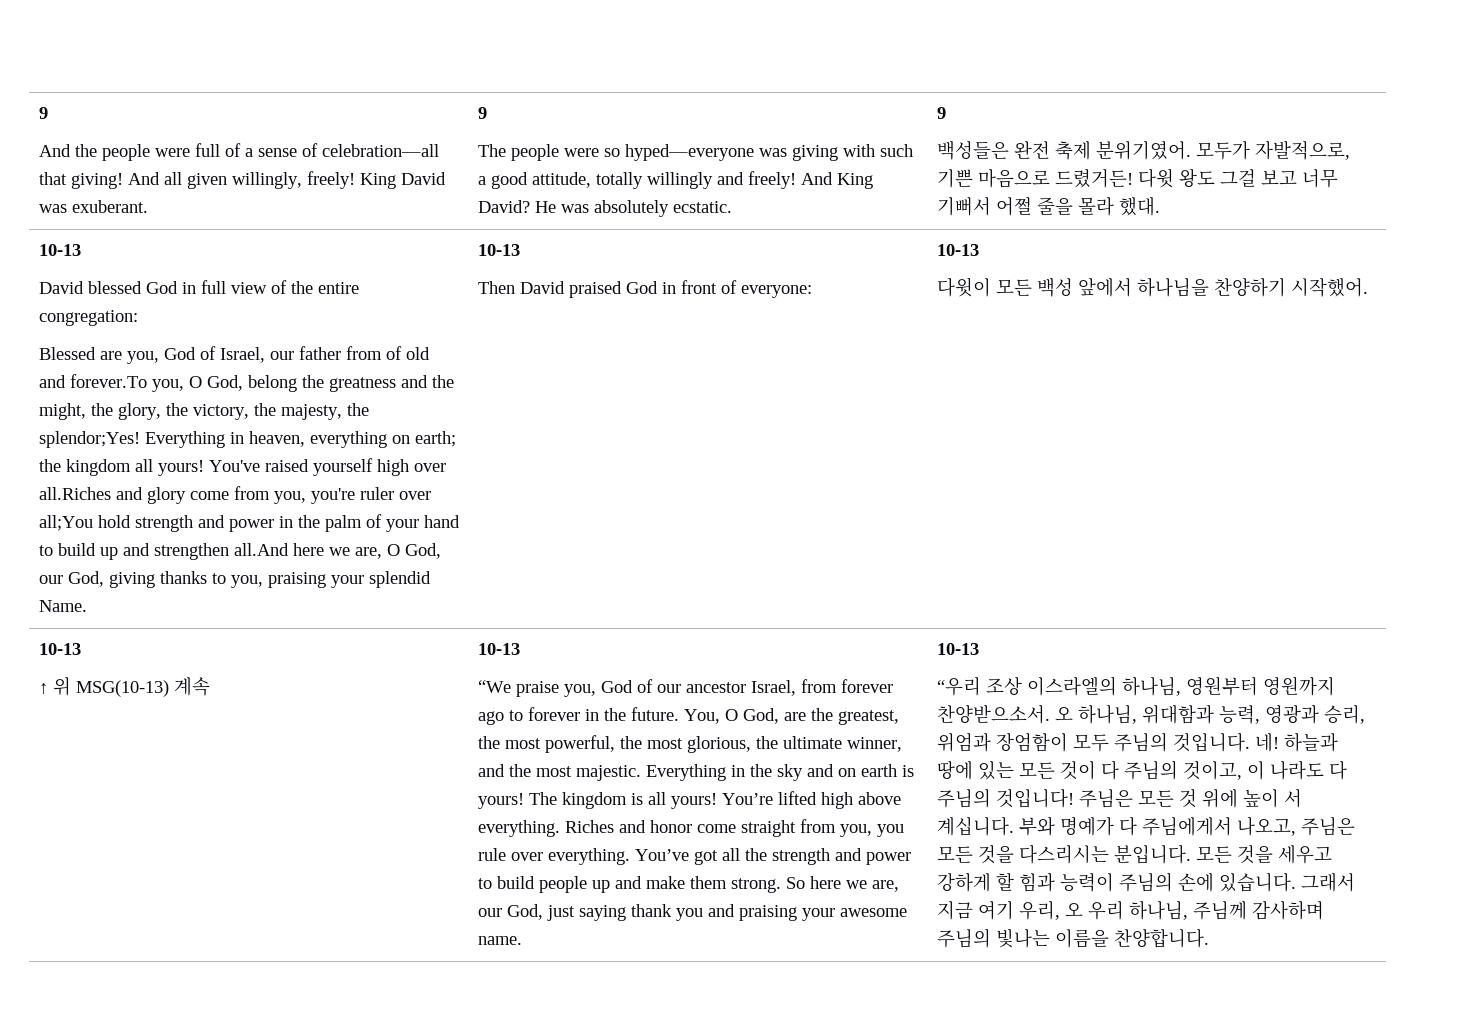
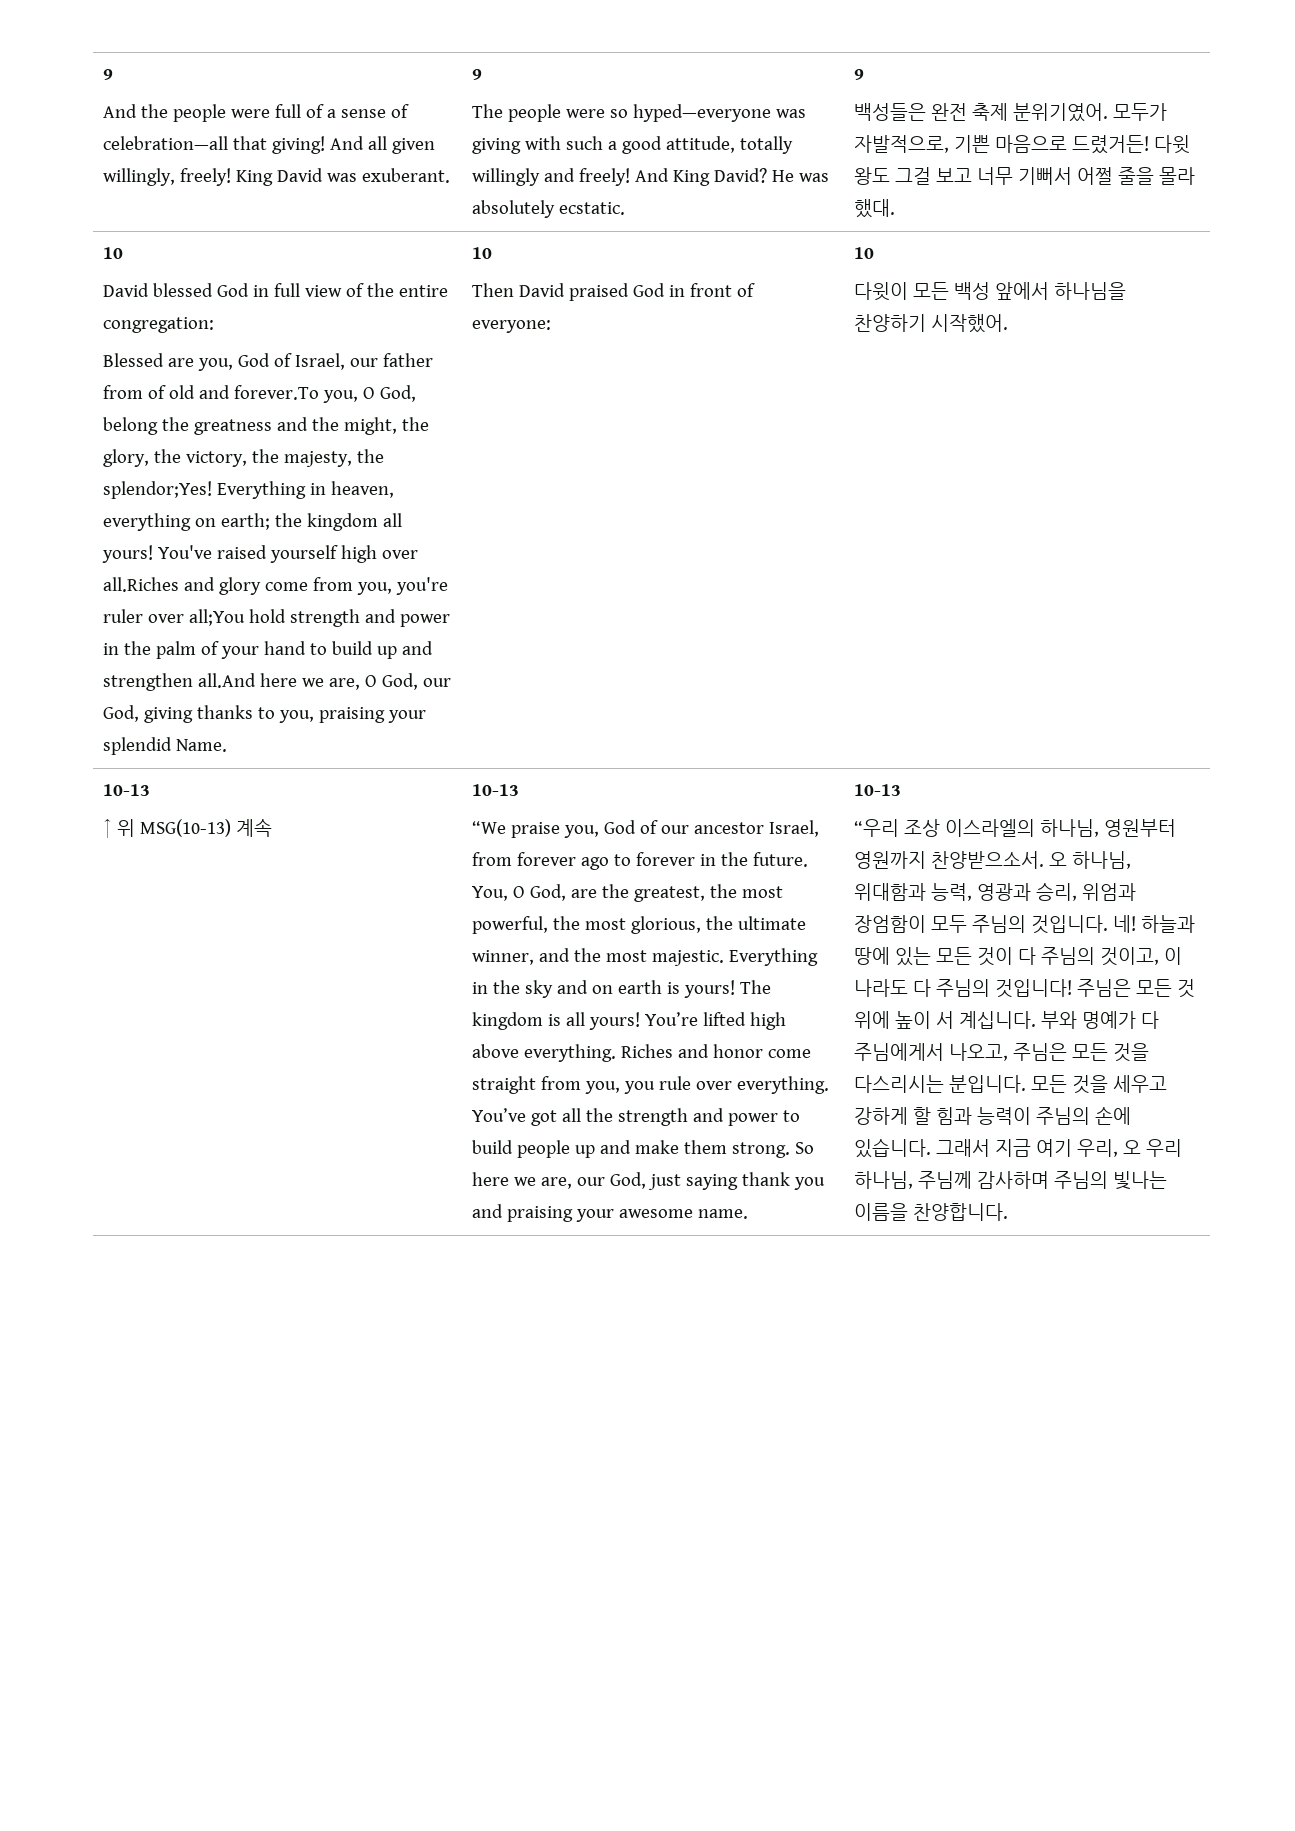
[38,244,81,256] 10-13 -> [102,247,123,259] 10
[477,244,520,256] 10-13 -> [471,247,492,259] 10
[936,244,979,256] 10-13 -> [853,247,874,259] 10

